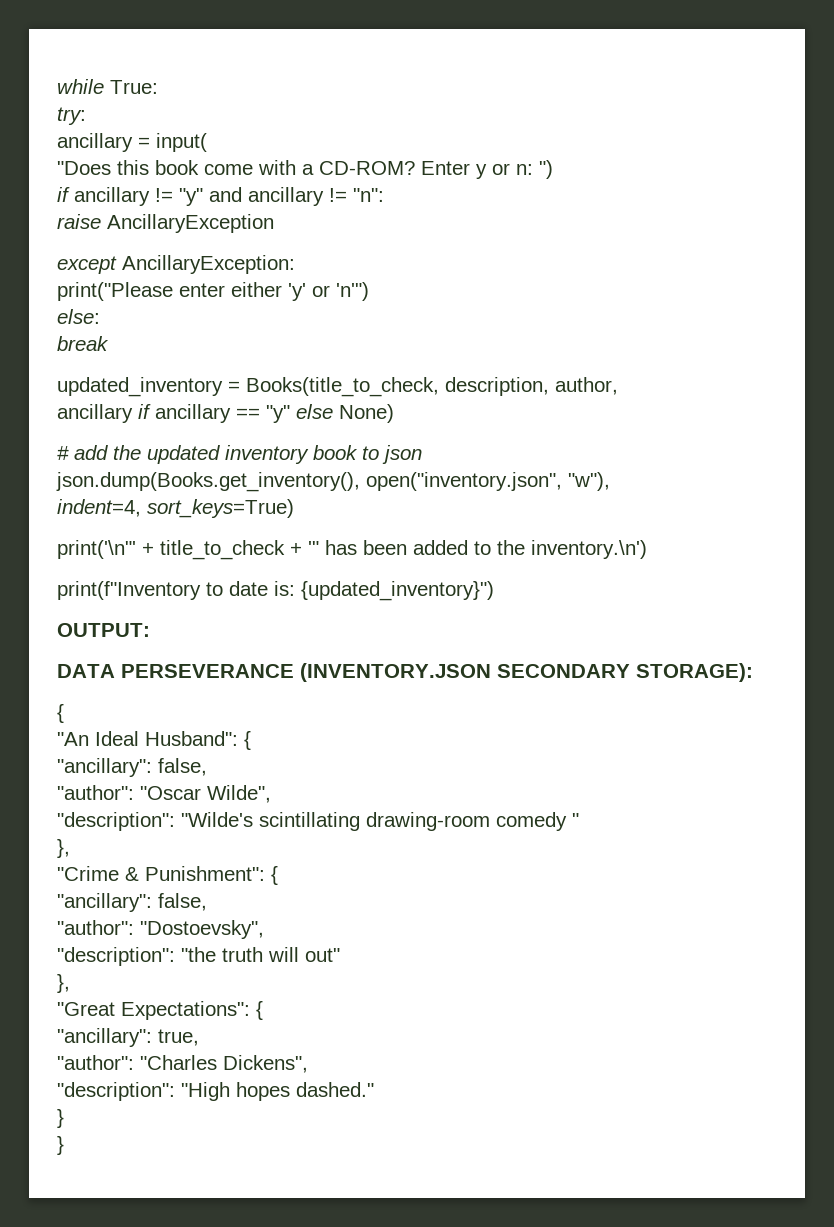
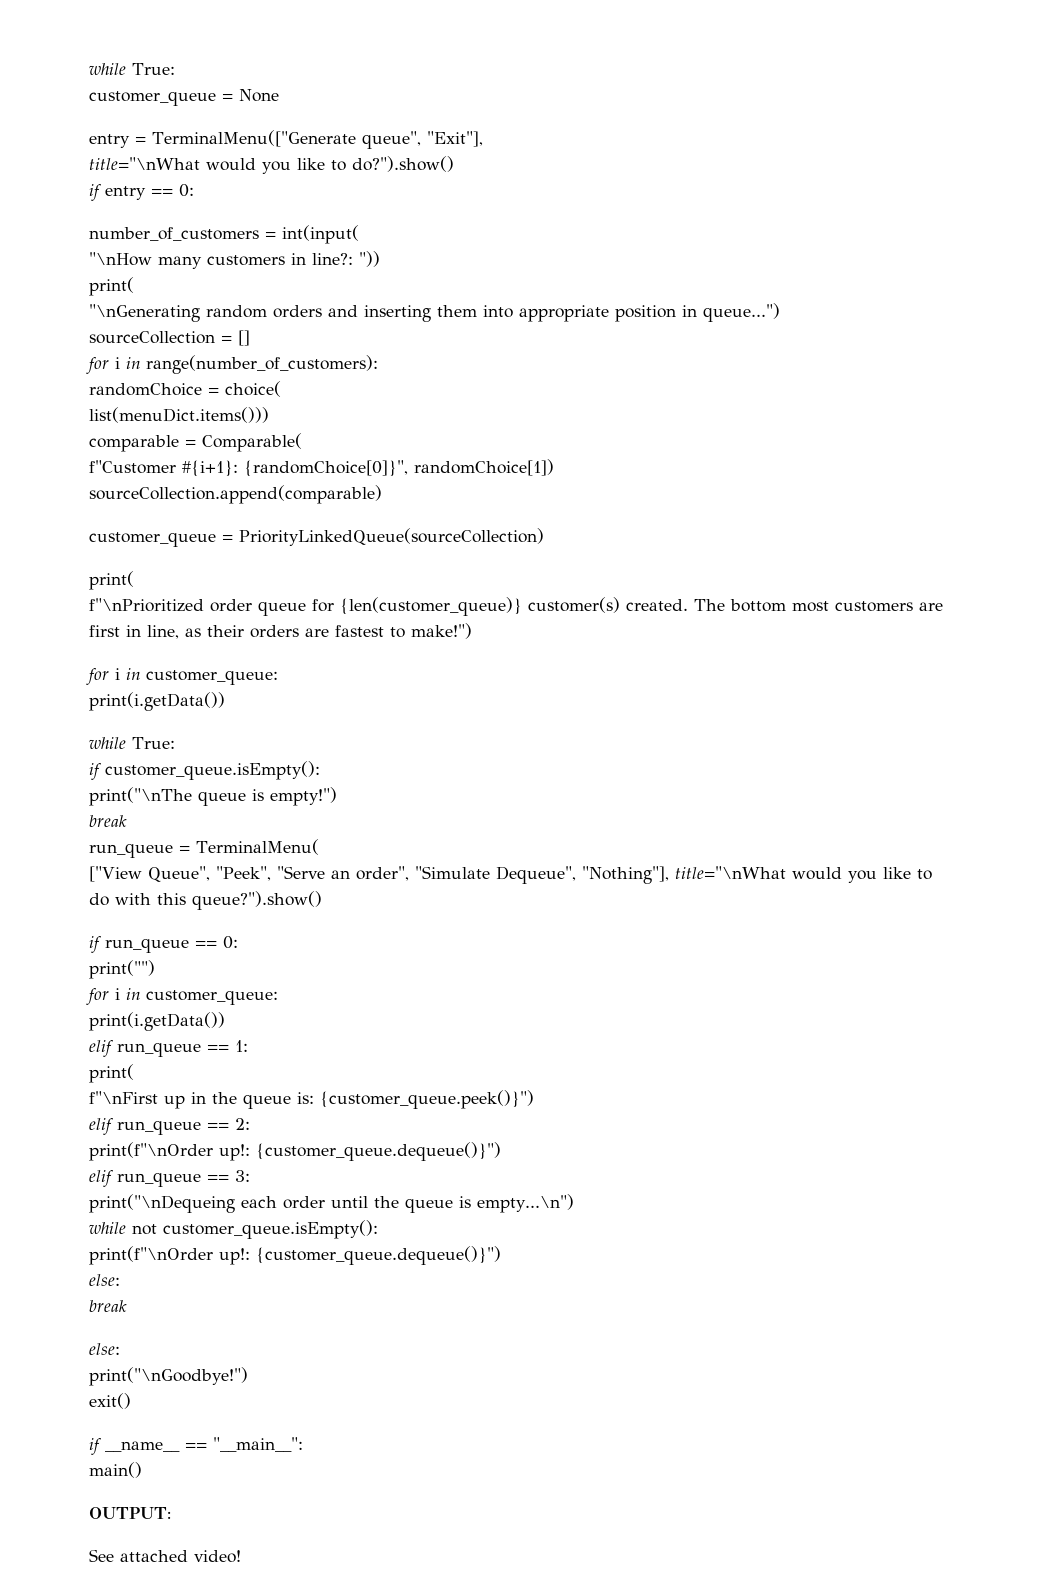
[57,79,158,94] [57,107,86,125] [57,133,207,152] [57,160,553,179] [57,187,384,206] [57,214,274,233] [57,255,295,274] [57,282,369,301] [57,309,100,324] [57,336,109,351] [57,377,618,397] [57,404,394,423] [57,445,422,464] [56,472,610,492] [57,499,294,518] [57,540,647,560] [57,581,494,601] [57,623,150,637] [57,663,753,682] [57,704,64,723] [57,731,251,750] [57,758,207,777] [57,785,271,803] [57,812,579,831] [57,839,70,858] [57,866,278,885] [57,893,207,912] [57,920,264,939] [57,947,340,966] [57,974,70,993] [57,1001,263,1020] [57,1028,199,1047] [57,1055,308,1073] [57,1082,374,1101] [57,1109,64,1128] [57,1136,64,1155] while True: // try: // ancillary = input( // "Does this book come with a CD-ROM? Enter y or n: ") // if ancillary != "y" and ancillary != "n": // raise AncillaryException // except AncillaryException: // print("Please enter either 'y' or 'n'") // else: // break // updated_inventory = Books(title_to_check, description, author, // ancillary if ancillary == "y" else None) // # add the updated inventory book to json // json.dump(Books.get_inventory(), open("inventory.json", "w"), // indent=4, sort_keys=True) // print('\n"' + title_to_check + '" has been added to the inventory.\n') // print(f"Inventory to date is: {updated_inventory}") // OUTPUT: // DATA PERSEVERANCE (INVENTORY.JSON SECONDARY STORAGE): // { // "An Ideal Husband": { // "ancillary": false, // "author": "Oscar Wilde", // "description": "Wilde's scintillating drawing-room comedy " // }, // "Crime & Punishment": { // "ancillary": false, // "author": "Dostoevsky", // "description": "the truth will out" // }, // "Great Expectations": { // "ancillary": true, // "author": "Charles Dickens", // "description": "High hopes dashed." // } // } -> [89,63,175,75] [89,89,279,106] [89,130,483,149] [89,156,454,174] [89,184,194,201] [89,225,359,244] [89,251,380,269] [89,277,134,296] [89,303,780,322] [89,330,250,346] [86,355,378,374] [89,381,281,397] [89,407,269,423] [89,433,302,452] [89,459,554,477] [89,485,382,504] [89,528,544,547] [89,571,134,590] [89,597,943,616] [89,623,472,639] [86,668,278,685] [89,692,225,711] [89,737,175,749] [89,761,320,780] [89,787,337,806] [89,815,127,827] [89,839,319,858] [89,866,932,884] [89,891,322,910] [89,936,238,953] [89,960,155,979] [86,988,278,1005] [89,1012,225,1031] [89,1040,248,1057] [89,1064,134,1083] [89,1090,534,1109] [89,1118,250,1135] [89,1142,501,1161] [89,1170,250,1187] [89,1194,574,1213] [89,1220,378,1239] [89,1246,501,1265] [89,1274,120,1286] [89,1300,127,1312] [89,1343,120,1355] [89,1367,248,1386] [89,1393,131,1409] [89,1437,303,1455] [89,1462,142,1478] [89,1507,171,1519] [89,1549,241,1563] while True: // customer_queue = None // entry = TerminalMenu(["Generate queue", "Exit"], // title="\nWhat would you like to do?").show() // if entry == 0: // number_of_customers = int(input( // "\nHow many customers in line?: ")) // print( // "\nGenerating random orders and inserting them into appropriate position in queue...") // sourceCollection = [] // for i in range(number_of_customers): // randomChoice = choice( // list(menuDict.items())) // comparable = Comparable( // f"Customer #{i+1}: {randomChoice[0]}", randomChoice[1]) // sourceCollection.append(comparable) // customer_queue = PriorityLinkedQueue(sourceCollection) // print( // f"\nPrioritized order queue for {len(customer_queue)} customer(s) created. The bottom most customers are first in line, as their orders are fastest to make!") // for i in customer_queue: // print(i.getData()) // while True: // if customer_queue.isEmpty(): // print("\nThe queue is empty!") // break // run_queue = TerminalMenu( // ["View Queue", "Peek", "Serve an order", "Simulate Dequeue", "Nothing"], title="\nWhat would you like to do with this queue?").show() // if run_queue == 0: // print("") // for i in customer_queue: // print(i.getData()) // elif run_queue == 1: // print( // f"\nFirst up in the queue is: {customer_queue.peek()}") // elif run_queue == 2: // print(f"\nOrder up!: {customer_queue.dequeue()}") // elif run_queue == 3: // print("\nDequeing each order until the queue is empty...\n") // while not customer_queue.isEmpty(): // print(f"\nOrder up!: {customer_queue.dequeue()}") // else: // break // else: // print("\nGoodbye!") // exit() // if __name__ == "__main__": // main() // OUTPUT: // See attached video!

